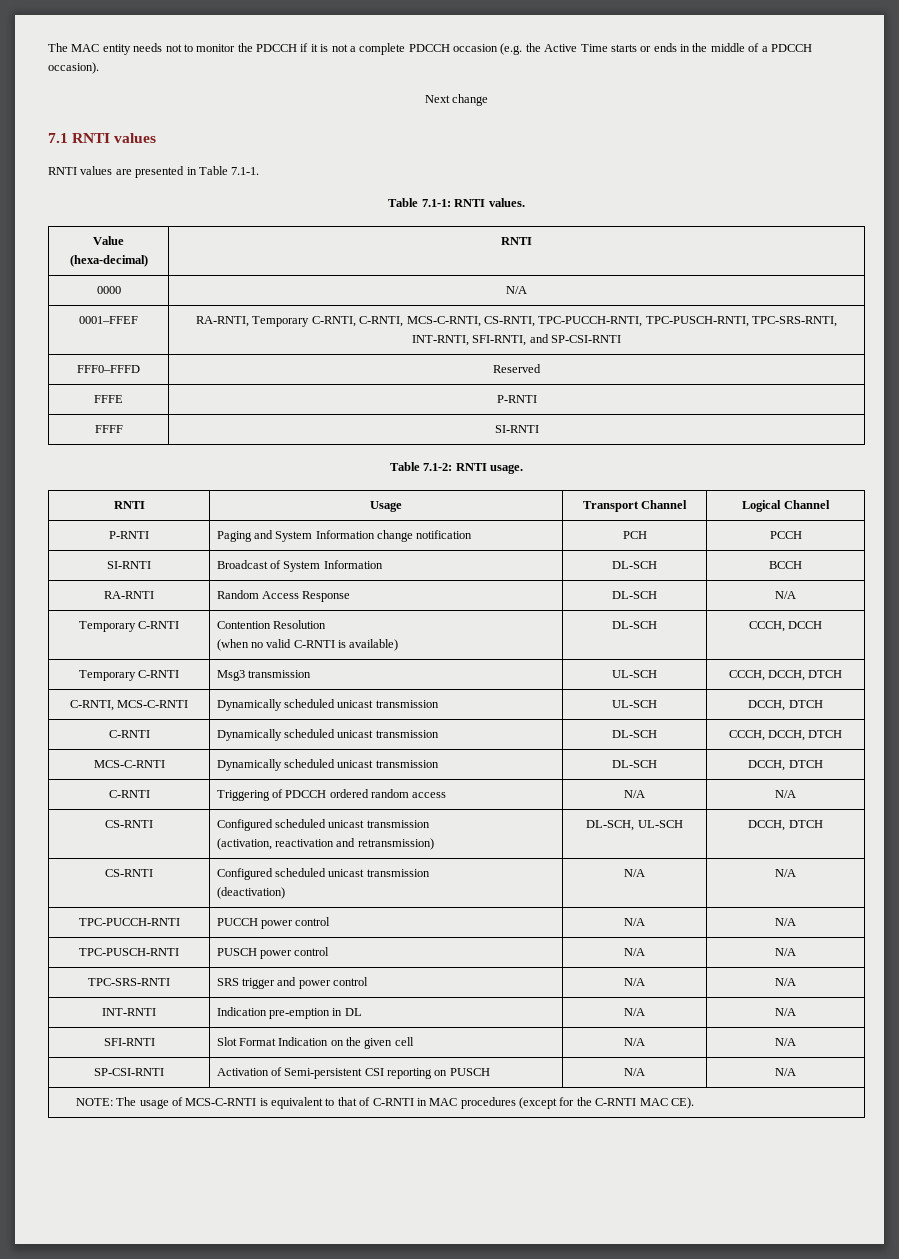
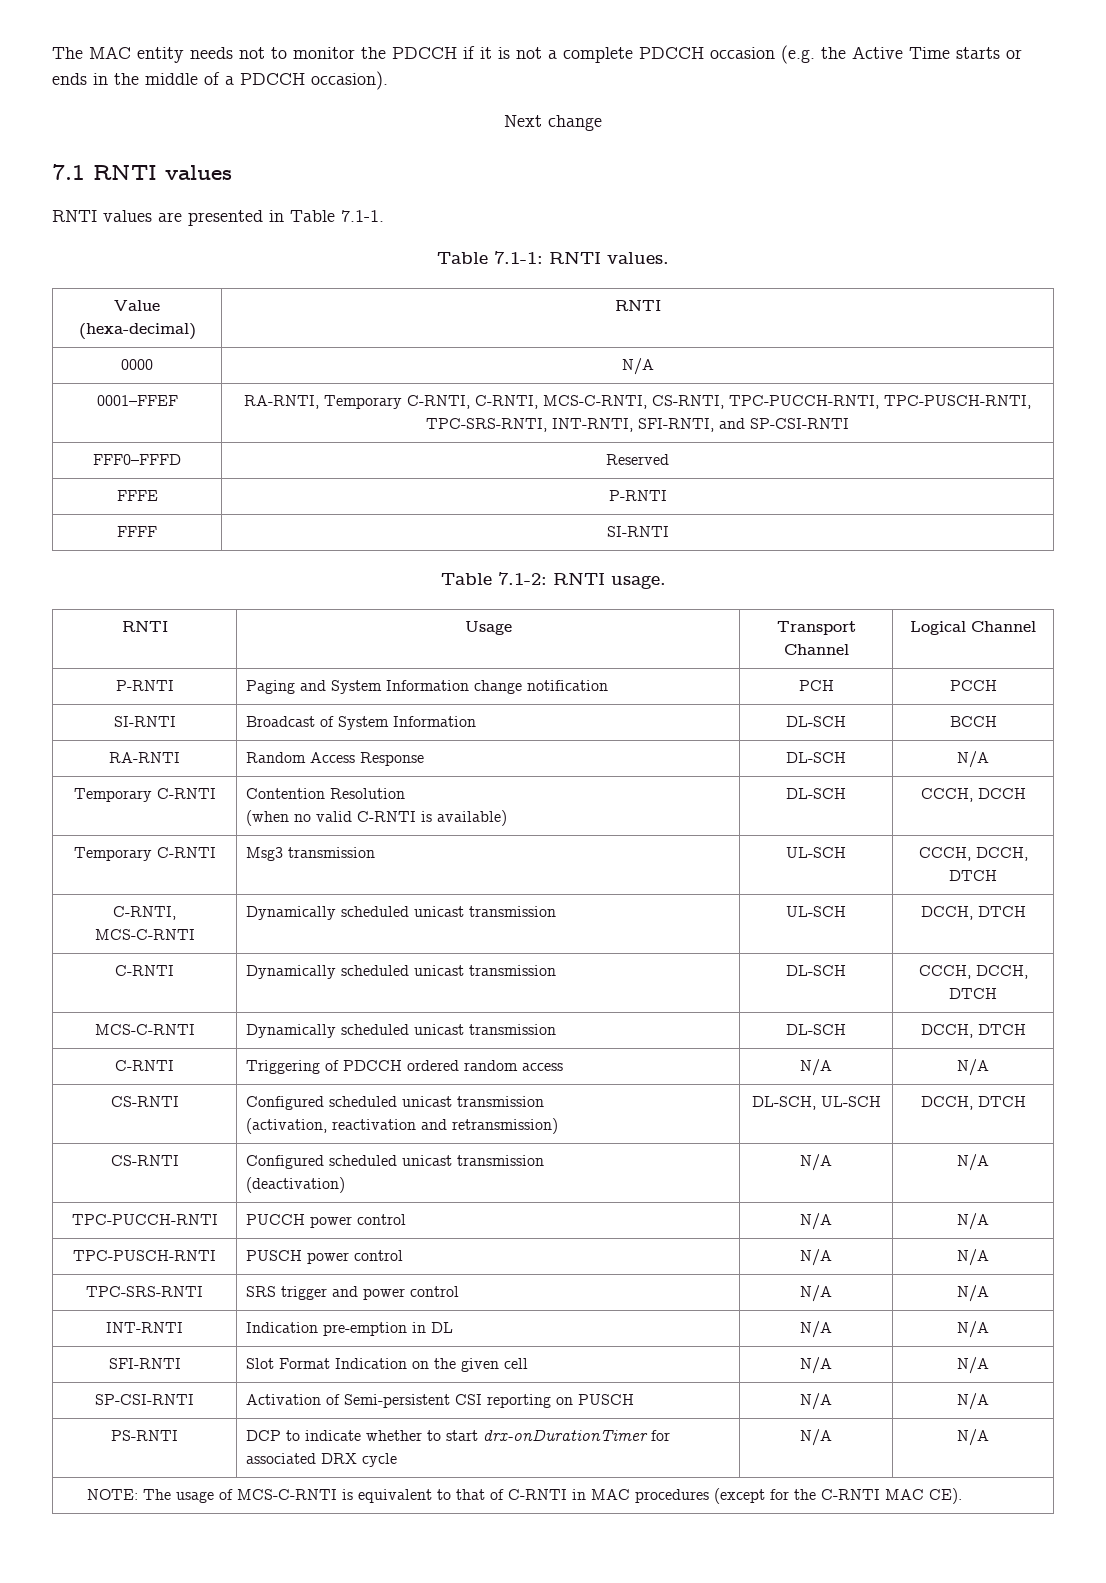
(796, 1072) none -> [111,1430,178,1441] [246,1429,671,1442] [246,1453,398,1467] [800,1429,832,1446] [957,1429,989,1446] // PS-RNTI | DCP to indicate whether to start drx-onDurationTimer for associated DRX cycle | N/A | N/A

